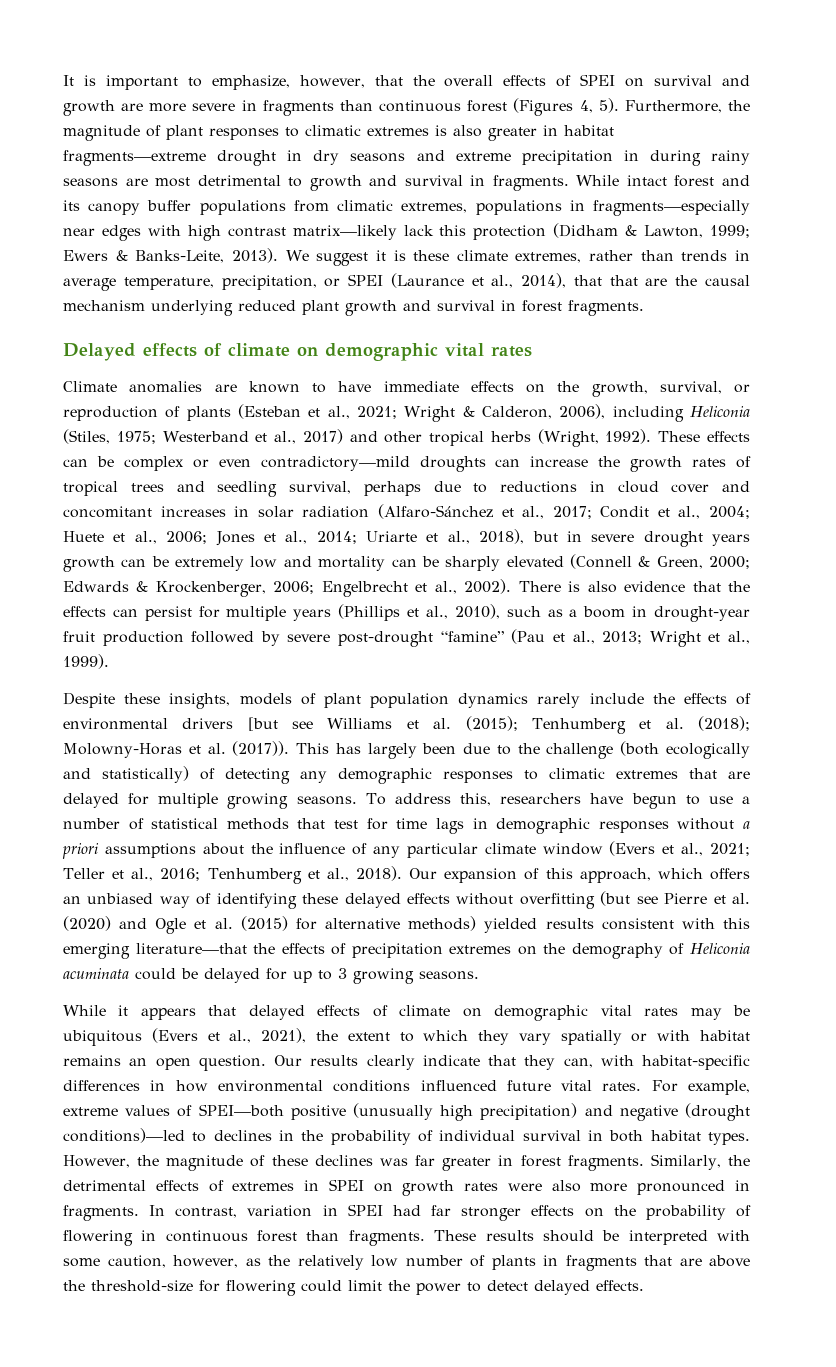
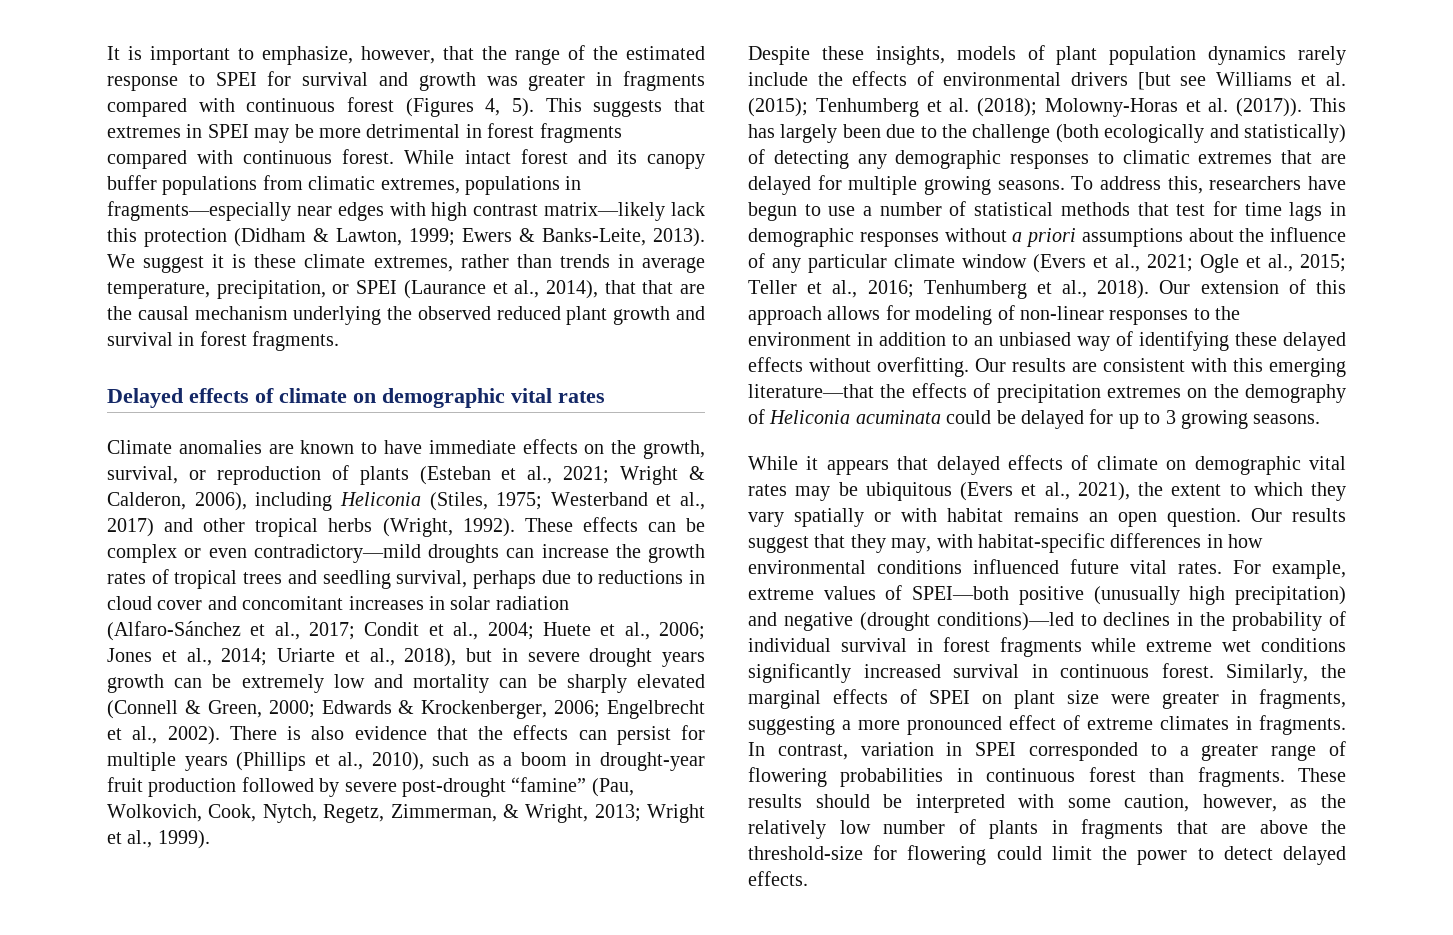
[444,74,751,87] [63,100,373,116] overall effects of SPEI on survival and growth are more severe in fragments than -> [515,45,705,65] [107,71,706,91] [107,98,235,117] range of the estimated response to SPEI for survival and growth was greater in fragments compared with
[624,100,751,113] [63,125,614,141] [63,150,751,166] [63,175,569,191] Furthermore, the magnitude of plant responses to climatic extremes is also greater in habitat fragments—extreme drought in dry seasons and extreme precipitation in during rainy seasons are most detrimental to growth and survival in fragments. -> [545,98,706,117] [107,123,622,143] [107,149,395,169] This suggests that extremes in SPEI may be more detrimental in forest fragments compared with continuous forest.
(233, 308) none -> [387,306,491,320] the observed
[511,629,595,644] (Pau et al., -> [591,778,634,797] [107,804,589,823] (Pau, Wolkovich, Cook, Nytch, Regetz, Zimmerman, & Wright,
(750, 849) none -> [1200,254,1346,273] Ogle et al., 2015;
[444,868,518,883] expansion -> [1200,280,1279,294] extension
[579,868,751,883] approach, which offers -> [748,305,1241,325] [748,332,968,346] approach allows for modeling of non-linear responses to the environment in addition to
[519,891,751,909] [63,916,594,934] overfitting (but see Pierre et al. (2020) and Ogle et al. (2015) for alternative methods) yielded results -> [877,357,1097,377] overfitting. Our results are
[366,1055,480,1070] clearly indicate -> [748,536,809,553] suggest
[563,1058,593,1068] can, -> [891,538,932,553] may,
[609,1130,751,1145] [63,1154,751,1171] [63,1179,726,1196] both habitat types. However, the magnitude of these declines was far greater in forest fragments. Similarly, the detrimental effects of extremes in SPEI on growth rates were also more pronounced -> [942,637,1346,657] [748,663,1346,683] [748,689,1346,709] [748,715,1229,735] forest fragments while extreme wet conditions significantly increased survival in continuous forest. Similarly, the marginal effects of SPEI on plant size were greater in fragments, suggesting a more pronounced effect of extreme climates
[392,1205,726,1221] had far stronger effects on the probability -> [1029,742,1317,761] corresponded to a greater range
(133, 1238) none -> [840,768,944,787] probabilities

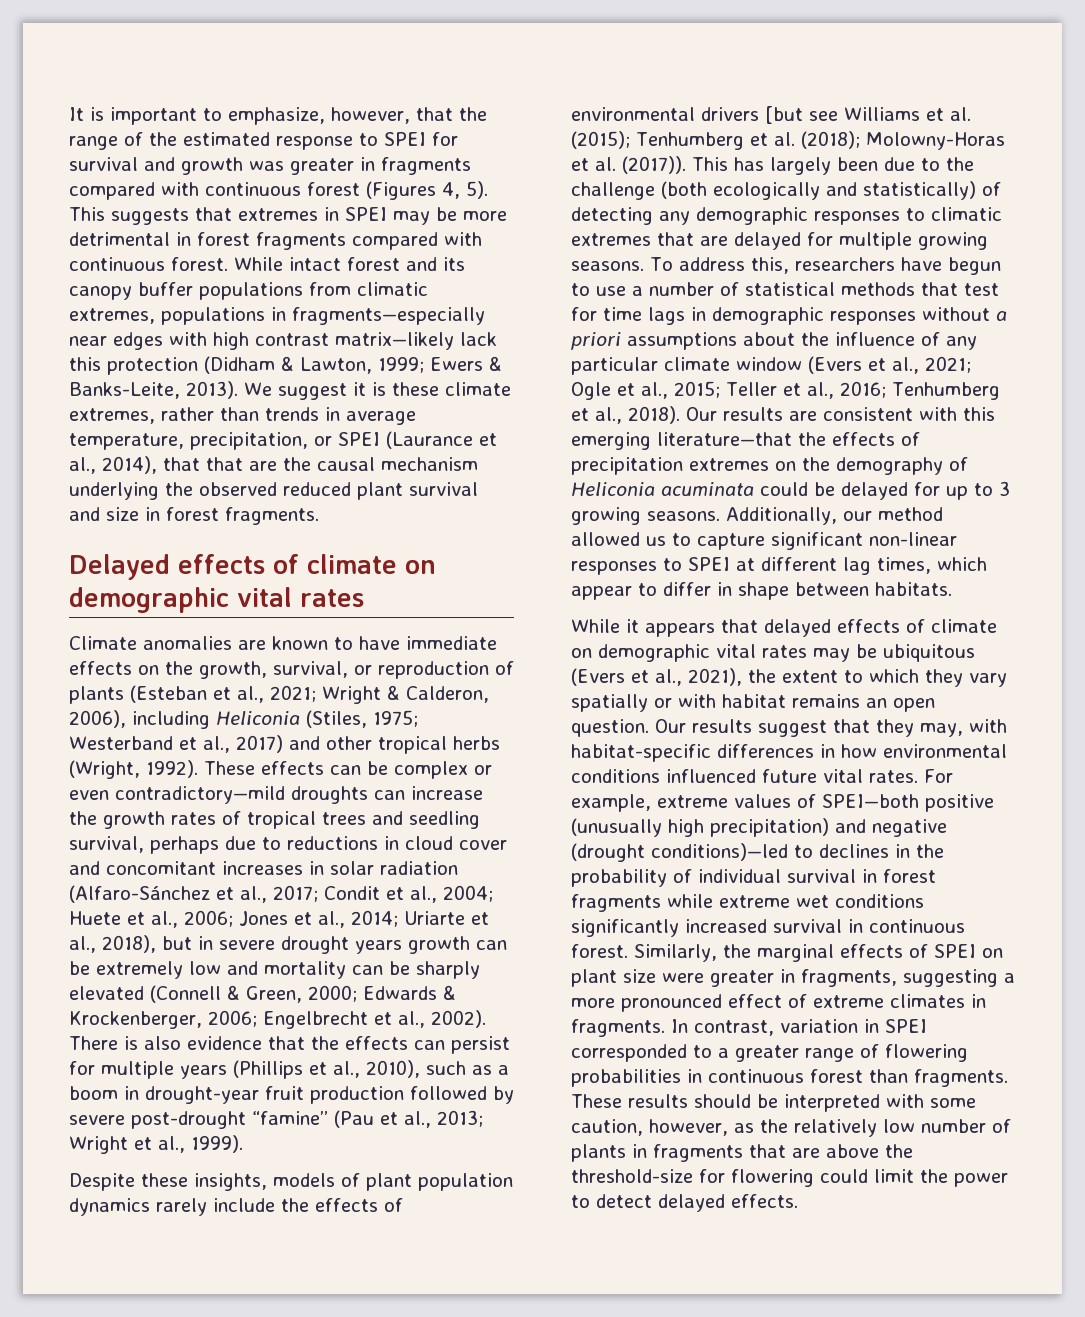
[613,306,705,325] [107,332,173,346] growth and survival -> [409,482,478,496] [69,507,139,521] survival and size
[591,778,634,797] [107,804,589,823] (Pau, Wolkovich, Cook, Nytch, Regetz, Zimmerman, & Wright, -> [334,1110,431,1128] (Pau et al.,
[1200,279,1346,294] [748,305,1241,325] [748,331,1346,351] [748,357,1006,377] extension of this approach allows for modeling of non-linear responses to the environment in addition to an unbiased way of identifying these delayed effects without overfitting. Our -> (717, 414) none
(1321, 419) none -> [726,507,943,525] [571,532,957,550] [571,557,987,575] [571,582,952,600] Additionally, our method allowed us to capture significant non-linear responses to SPEI at different lag times, which appear to differ in shape between habitats.

